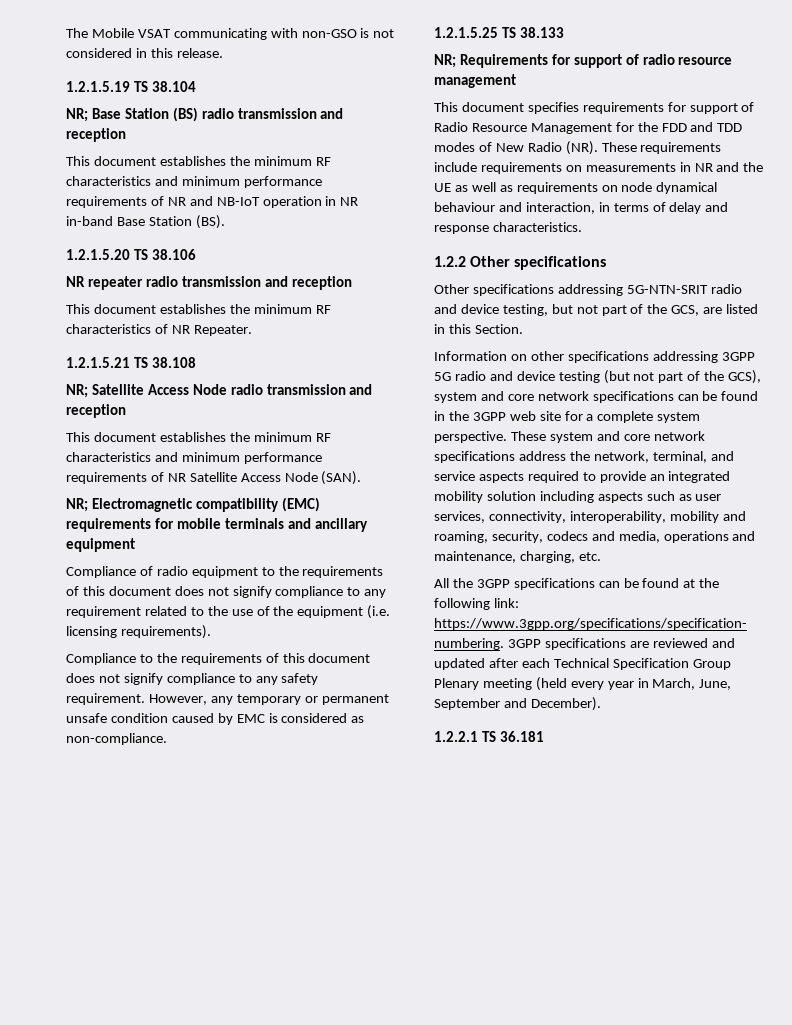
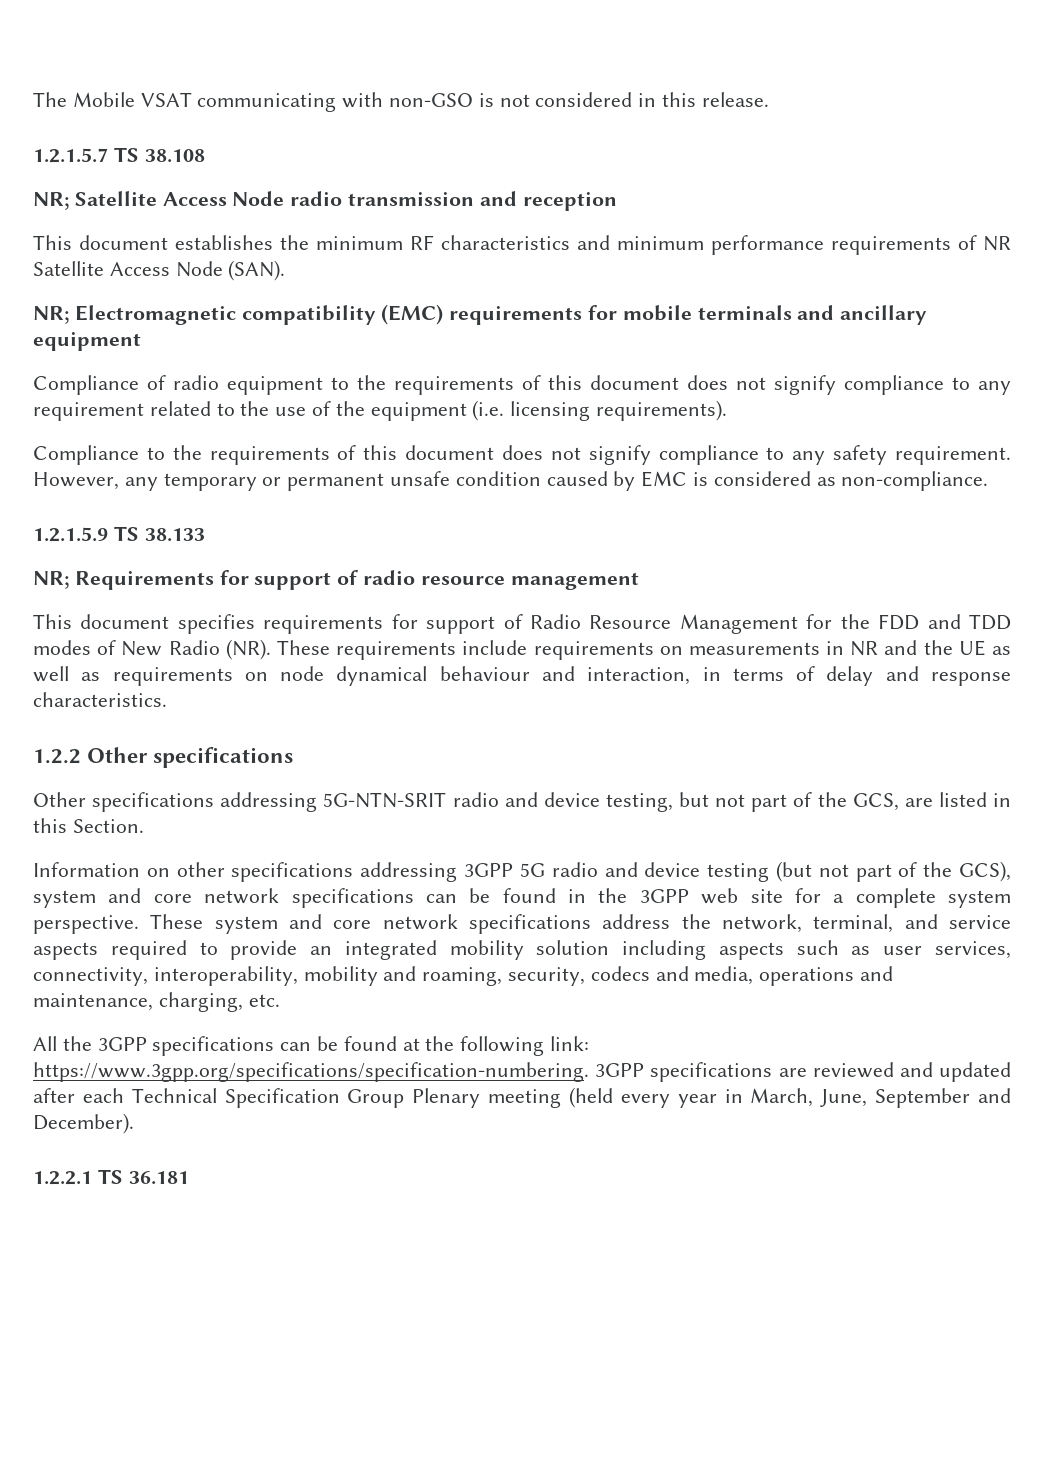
[66,81,196,92] [66,107,344,122] [66,128,126,142] [66,156,331,166] [66,176,322,188] [66,196,359,208] [66,215,225,229] [66,249,196,260] [66,276,352,290] [66,304,331,314] [66,324,252,336] [66,357,130,368] 1.2.1.5.19 TS 38.104 // NR; Base Station (BS) radio transmission and reception // This document establishes the minimum RF characteristics and minimum performance requirements of NR and NB-IoT operation in NR in-band Base Station (BS). // 1.2.1.5.20 TS 38.106 // NR repeater radio transmission and reception // This document establishes the minimum RF characteristics of NR Repeater. // 1.2.1.5.21 -> [33,148,108,163] 1.2.1.5.7
[434,27,498,38] 1.2.1.5.25 -> [33,527,108,542] 1.2.1.5.9

